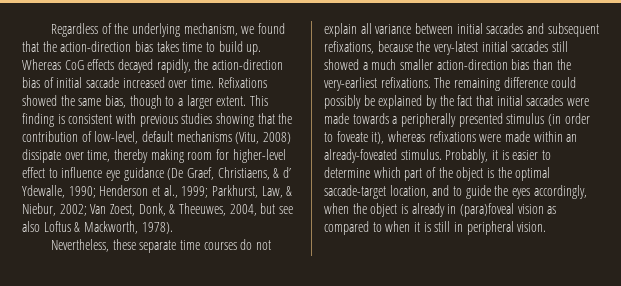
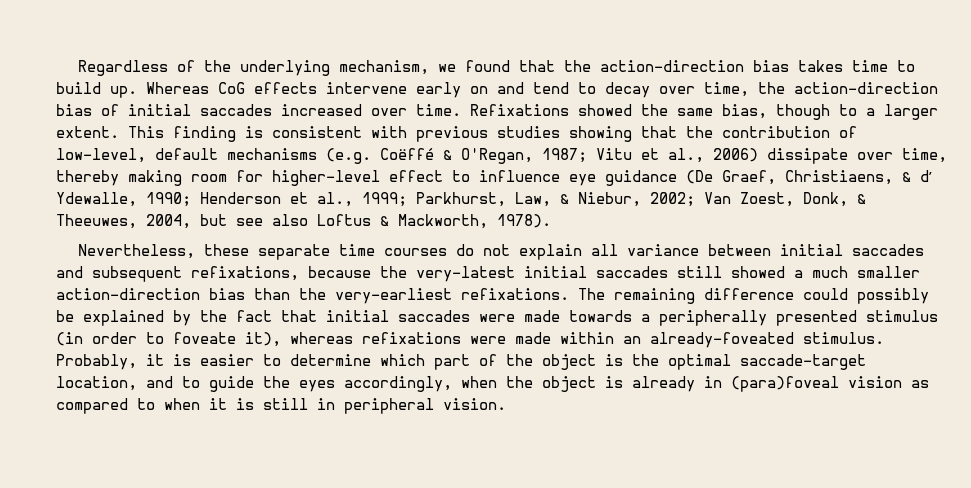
[117,59,191,73] decayed rapidly, -> [326,82,749,98] intervene early on and tend to decay over time,
[85,77,119,88] saccade -> [200,104,272,116] saccades
[235,132,291,144] (Vitu, 2008) -> [326,148,758,164] (e.g. Coëffé & O'Regan, 1987; Vitu et al., 2006)

